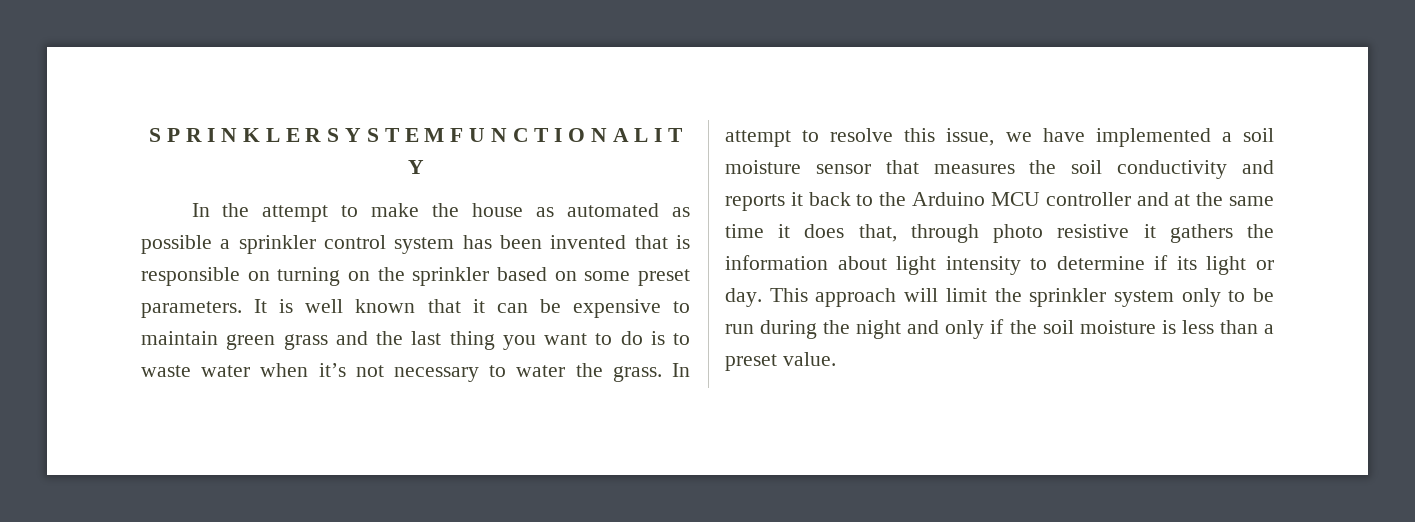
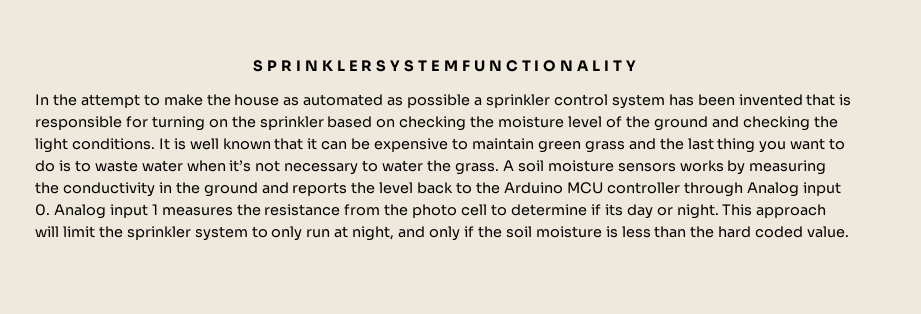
[247,271,270,281] on -> [125,116,148,128] for
[584,269,690,286] [141,301,242,318] some preset parameters. -> [399,116,838,131] [35,138,155,153] checking the moisture level of the ground and checking the light conditions.
[672,363,690,377] [725,128,1274,147] [725,160,1274,179] [725,192,803,211] In attempt to resolve this issue, we have implemented a soil moisture sensor that measures the soil conductivity and reports it -> [502,160,827,175] [35,182,414,197] A soil moisture sensors works by measuring the conductivity in the ground and reports the level
[1136,192,1274,206] [725,224,1274,243] [725,255,1021,275] and at the same time it does that, through photo resistive it gathers the information about light intensity -> [683,182,841,197] [35,204,488,219] through Analog input 0. Analog input 1 measures the resistance from the photo cell
[1206,256,1274,275] [725,288,762,307] light or day. -> [626,204,719,219] day or night.
[1181,288,1274,307] [725,320,902,339] only to be run during the night -> [251,226,395,241] to only run at night,
[1264,324,1274,334] [725,354,777,371] a preset -> [690,226,804,238] the hard coded

